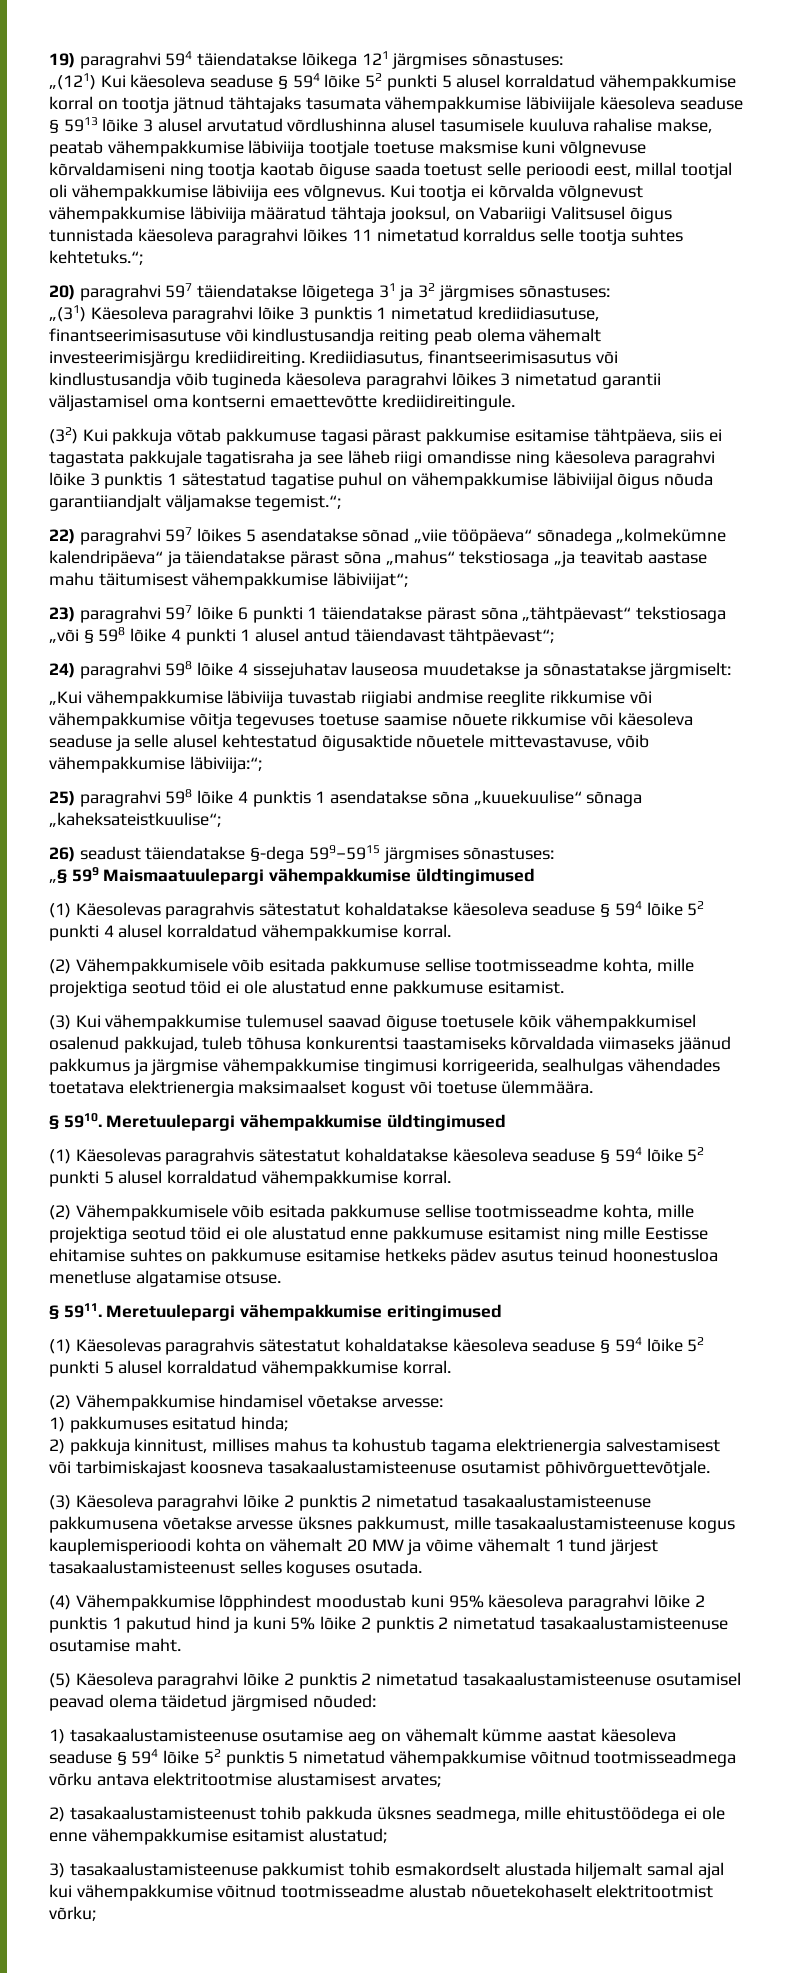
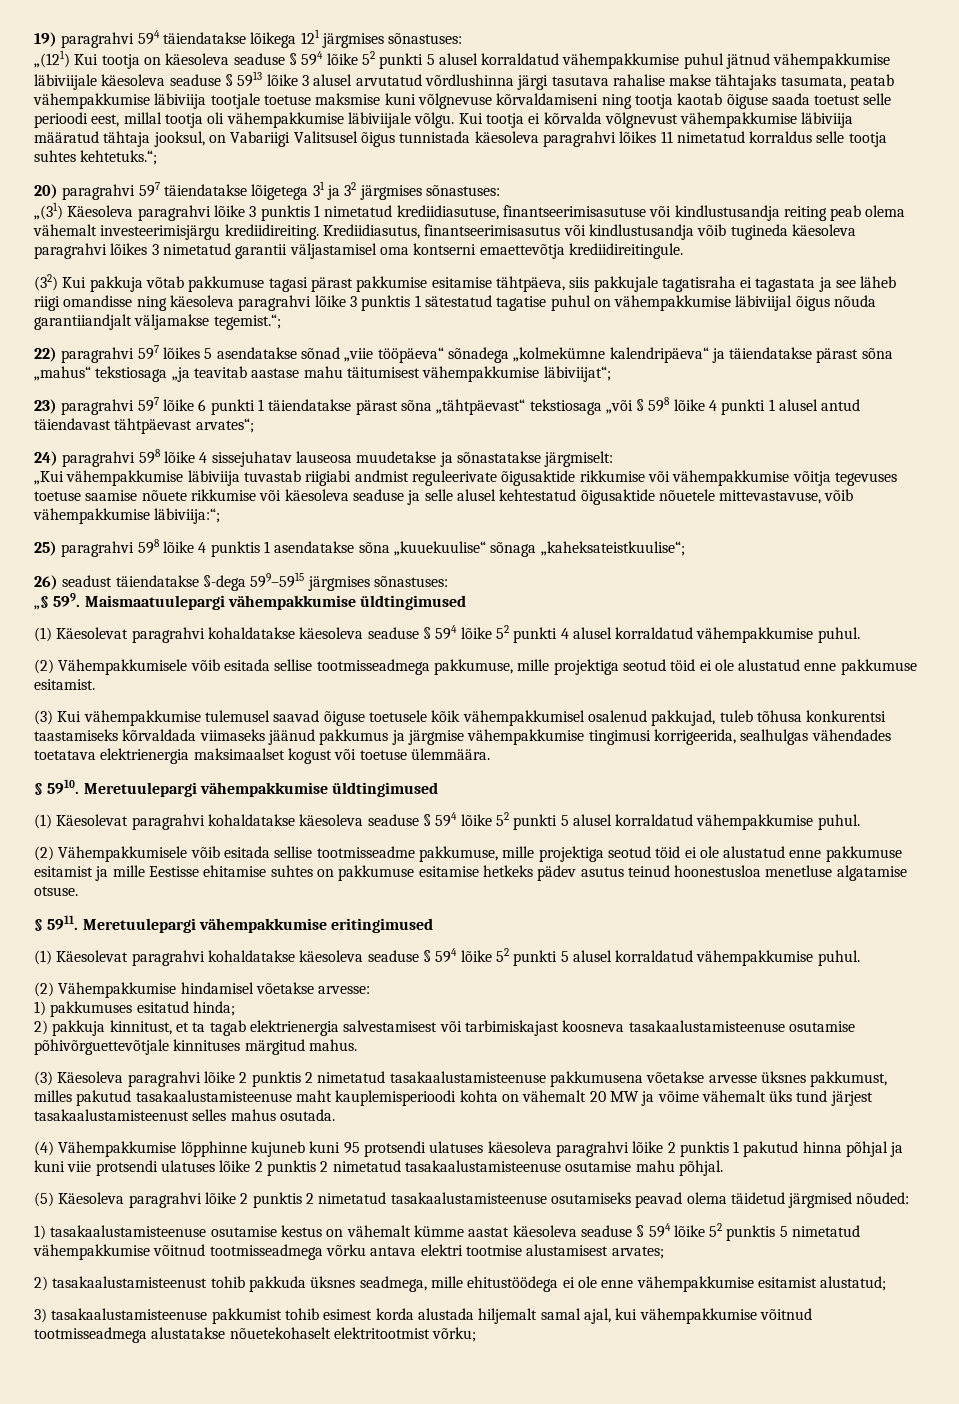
(126, 81) none -> [101,54,161,69] tootja on
[49,96,381,113] korral on tootja jätnud tähtajaks tasumata -> [683,53,771,69] puhul jätnud
[391,118,712,133] alusel tasumisele kuuluva rahalise makse, -> [517,74,846,90] järgi tasutava rahalise makse tähtajaks tasumata,
[680,162,732,179] tootjal -> [164,113,203,128] tootja
[212,184,385,201] läbiviija ees võlgnevus. -> [347,112,455,128] läbiviijale võlgu.
[270,395,378,408] emaettevõtte -> [479,244,565,259] emaettevõtja
[708,429,722,442] [49,450,295,467] ei tagastata pakkujale tagatisraha -> [593,276,816,292] pakkujale tagatisraha ei tagastata
[449,628,555,645] tähtpäevast“; -> [114,418,254,434] tähtpäevast arvates“;
[416,690,546,707] andmise reeglite -> [354,470,576,486] andmist reguleerivate õigusaktide
[71,867,99,882] 599 -> [53,593,81,607] 599.
[75,902,341,919] Käesolevas paragrahvis sätestatut -> [56,627,205,643] Käesolevat paragrahvi
[402,924,451,938] [49,958,653,975] korral. // (2) Vähempakkumisele võib esitada pakkumuse sellise tootmisseadme kohta, -> [817,627,860,643] [34,659,513,675] puhul. // (2) Vähempakkumisele võib esitada sellise tootmisseadmega pakkumuse,
[75,1148,341,1165] Käesolevas paragrahvis sätestatut -> [56,814,205,830] Käesolevat paragrahvi
[402,1170,451,1184] [49,1204,653,1221] korral. // (2) Vähempakkumisele võib esitada pakkumuse sellise tootmisseadme kohta, -> [817,814,860,830] [34,846,498,862] puhul. // (2) Vähempakkumisele võib esitada sellise tootmisseadme pakkumuse,
[564,1227,599,1243] ning -> [95,866,109,881] ja
[75,1338,341,1355] Käesolevas paragrahvis sätestatut -> [56,950,205,966] Käesolevat paragrahvi
[402,1360,451,1374] korral. -> [817,950,860,966] puhul.
[212,1438,492,1455] millises mahus ta kohustub tagama -> [175,1020,246,1036] et ta tagab
[460,1460,710,1477] osutamist põhivõrguettevõtjale. -> [788,1021,855,1032] [34,1039,357,1055] osutamise põhivõrguettevõtjale kinnituses märgitud mahus.
[453,1516,736,1533] mille tasakaalustamisteenuse kogus -> [34,1090,332,1106] milles pakutud tasakaalustamisteenuse maht
[554,1539,565,1551] 1 -> [769,1090,793,1102] üks
[286,1560,351,1577] koguses -> [230,1109,276,1121] mahus
[219,1594,484,1611] lõpphindest moodustab kuni 95% -> [180,1141,484,1157] lõpphinne kujuneb kuni 95 protsendi ulatuses
[196,1616,316,1633] hind ja kuni 5% -> [802,1141,904,1157] [34,1160,215,1176] hinna põhjal ja kuni viie protsendi ulatuses
[134,1638,181,1652] maht. -> [635,1160,723,1176] mahu põhjal.
[655,1672,741,1686] osutamisel -> [550,1192,631,1204] osutamiseks
[348,1732,377,1745] aeg -> [280,1225,322,1237] kestus
[153,1772,273,1786] elektritootmise -> [420,1244,522,1256] elektri tootmise
[394,1862,500,1876] esmakordselt -> [323,1308,414,1320] esimest korda
[697,1862,724,1879] ajal -> [583,1308,611,1324] ajal,
[281,1884,466,1898] tootmisseadme alustab -> [34,1327,226,1343] tootmisseadmega alustatakse

